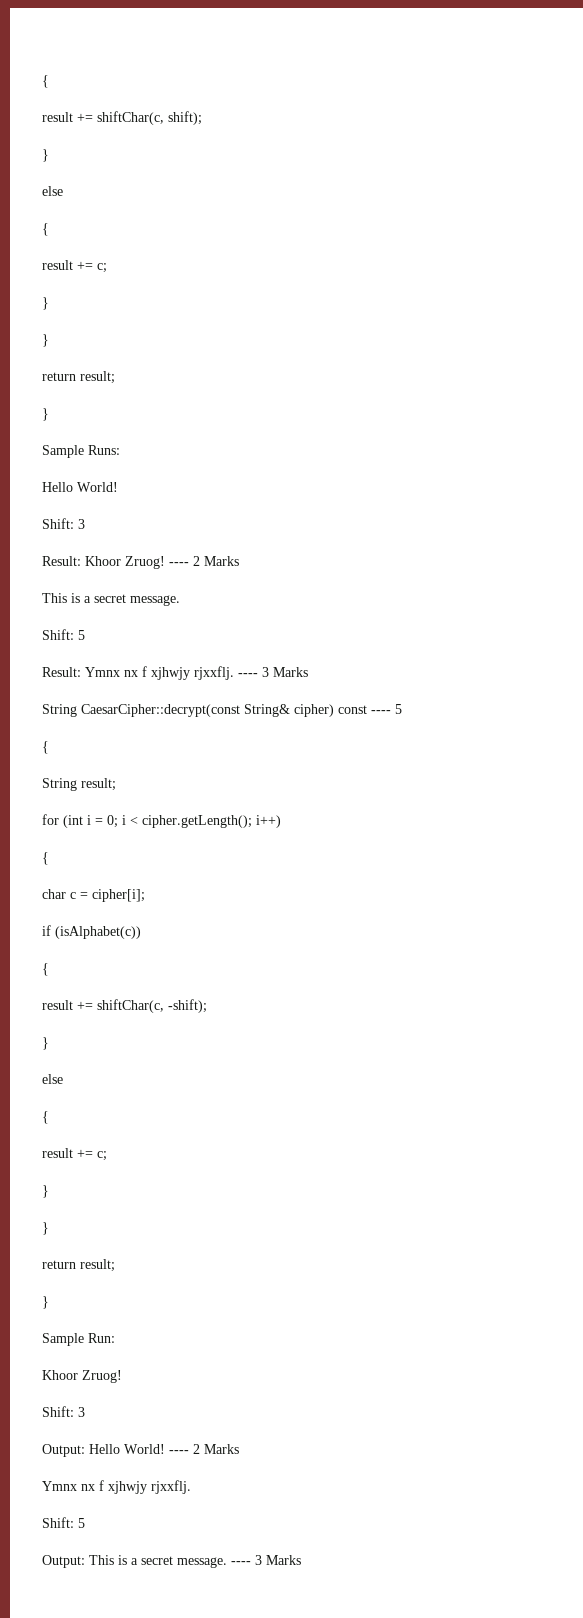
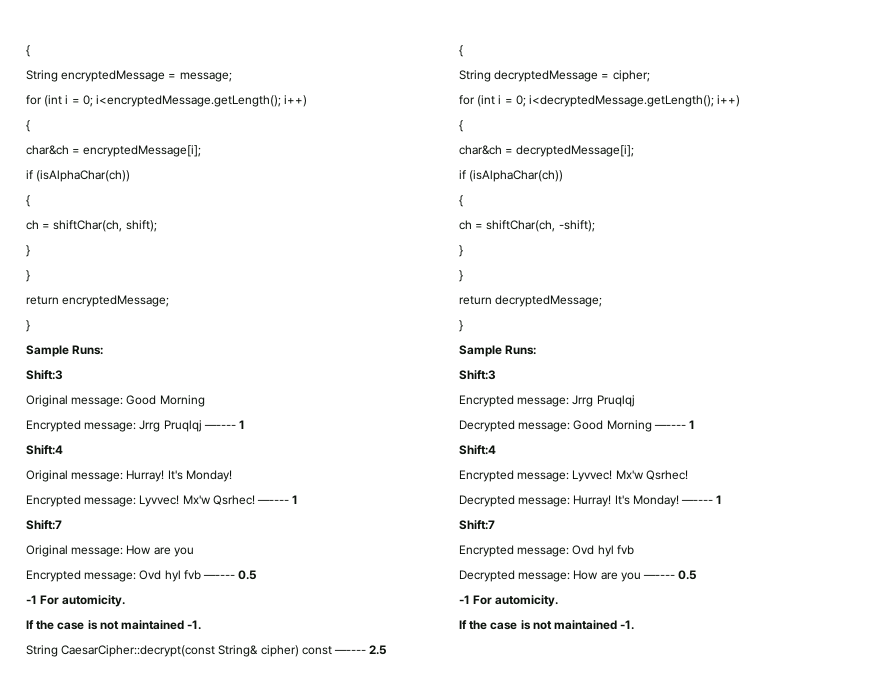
[42,75,49,88] [42,111,202,125] [42,149,49,162] [42,186,63,196] [42,223,49,236] [42,260,107,273] [42,297,49,310] [42,334,49,347] [42,371,115,384] [42,408,49,421] [42,445,120,458] [42,482,118,492] [42,518,85,529] [42,556,239,569] [42,593,180,606] [42,629,85,640] [42,666,308,680] { // result += shiftChar(c, shift); // } // else // { // result += c; // } // } // return result; // } // Sample Runs: // Hello World! // Shift: 3 // Result: Khoor Zruog! ---- 2 Marks // This is a secret message. // Shift: 5 // Result: Ymnx nx f xjhwjy rjxxflj. ---- 3 Marks -> [26,45,30,57] [26,70,232,82] [26,95,308,107] [26,120,30,132] [26,145,202,157] [26,170,131,182] [26,195,30,207] [26,220,157,232] [26,245,30,257] [26,270,30,282] [26,295,170,307] [26,320,30,332] [26,345,104,357] [26,370,63,380] [26,395,205,407] [26,420,246,432] [26,445,63,455] [26,470,232,482] [26,495,299,507] [26,520,62,530] [26,545,194,557] [26,570,258,582] [26,595,126,607] [26,620,202,630] { // String encryptedMessage = message; // for (int i = 0; i<encryptedMessage.getLength(); i++) // { // char&ch = encryptedMessage[i]; // if (isAlphaChar(ch)) // { // ch = shiftChar(ch, shift); // } // } // return encryptedMessage; // } // Sample Runs: // Shift:3 // Original message: Good Morning // Encrypted message: Jrrg Pruqlqj —---- 1 // Shift:4 // Original message: Hurray! It's Monday! // Encrypted message: Lyvvec! Mx'w Qsrhec! —---- 1 // Shift:7 // Original message: How are you // Encrypted message: Ovd hyl fvb —---- 0.5 // -1 For automicity. // If the case is not maintained -1.
[371,704,402,714] [42,741,49,754] [42,778,116,791] [42,814,281,828] [42,852,49,865] [42,889,145,902] [42,925,141,939] [42,963,49,976] [42,999,164,1013] ---- 5 // { // String result; // for (int i = 0; i < cipher.getLength(); i++) // { // char c = cipher[i]; // if (isAlphabet(c)) // { // result += shiftChar(c, -> [334,645,388,655] [459,45,463,57] [459,70,650,82] [459,95,741,107] [459,120,463,132] [459,145,635,157] [459,170,564,182] [459,195,463,207] [459,220,556,232] —---- 2.5 // { // String decryptedMessage = cipher; // for (int i = 0; i<decryptedMessage.getLength(); i++) // { // char&ch = decryptedMessage[i]; // if (isAlphaChar(ch)) // { // ch = shiftChar(ch,
[42,1074,63,1084] [42,1111,49,1124] [42,1148,107,1161] [42,1185,49,1198] [42,1222,49,1235] [42,1259,115,1272] [42,1296,49,1309] [42,1333,115,1346] [42,1370,122,1383] [42,1406,85,1417] [42,1444,239,1457] [42,1480,191,1494] [42,1517,85,1528] [42,1555,301,1568] // else // { // result += c; // } // } // return result; // } // Sample Run: // Khoor Zruog! // Shift: 3 // Output: Hello World! ---- 2 Marks // Ymnx nx f xjhwjy rjxxflj. // Shift: 5 // Output: This is a secret message. ---- 3 Marks -> [459,270,463,282] [459,295,603,307] [459,320,463,332] [459,345,537,357] [459,370,496,380] [459,395,635,407] [459,420,696,432] [459,445,496,455] [459,470,688,482] [459,495,723,507] [459,520,495,530] [459,545,634,557] [459,570,698,582] [459,595,559,607] [459,620,635,630] // } // return decryptedMessage; // } // Sample Runs: // Shift:3 // Encrypted message: Jrrg Pruqlqj // Decrypted message: Good Morning —---- 1 // Shift:4 // Encrypted message: Lyvvec! Mx'w Qsrhec! // Decrypted message: Hurray! It's Monday! —---- 1 // Shift:7 // Encrypted message: Ovd hyl fvb // Decrypted message: How are you —---- 0.5 // -1 For automicity. // If the case is not maintained -1.

